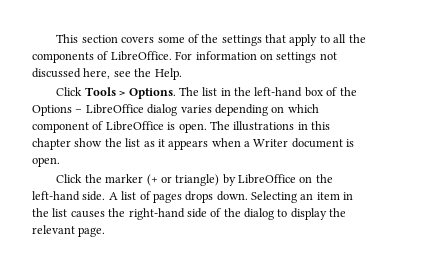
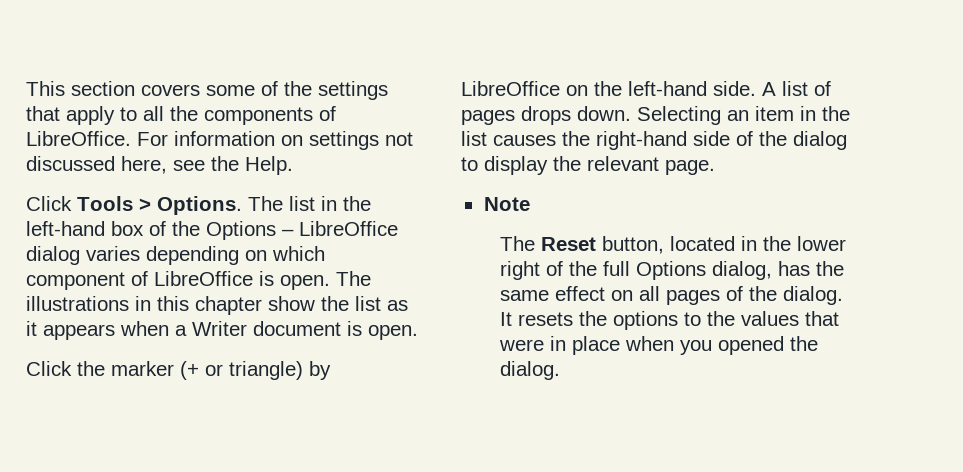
(106, 232) none -> [483,197,530,211] [499,236,846,254] [499,261,844,280] [499,286,843,305] [499,311,839,330] [498,336,818,355] [499,361,560,380] // Note // The Reset button, located in the lower right of the full Options dialog, has the same effect on all pages of the dialog. It resets the options to the values that were in place when you opened the dialog.

